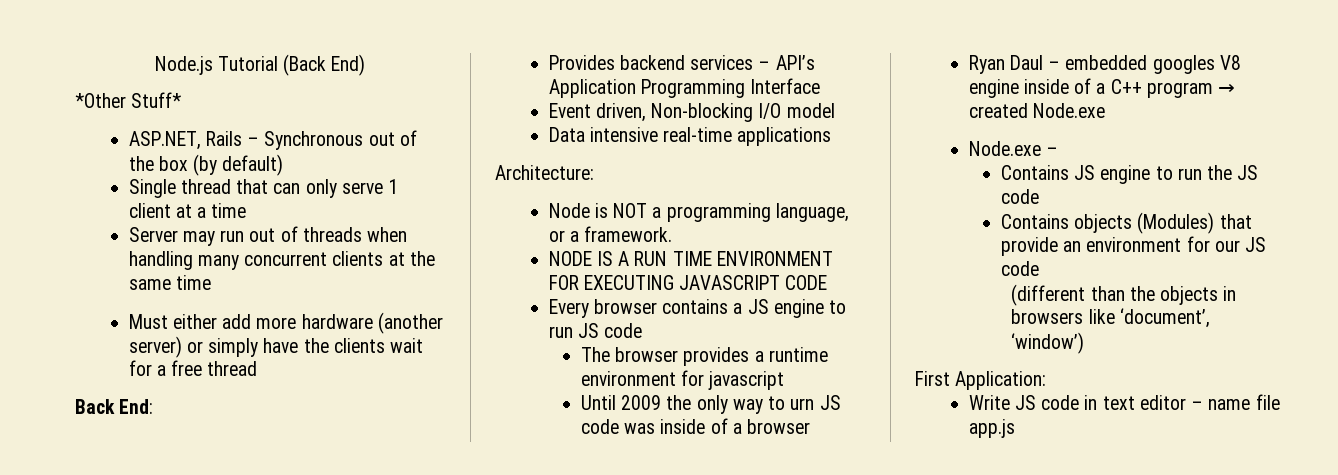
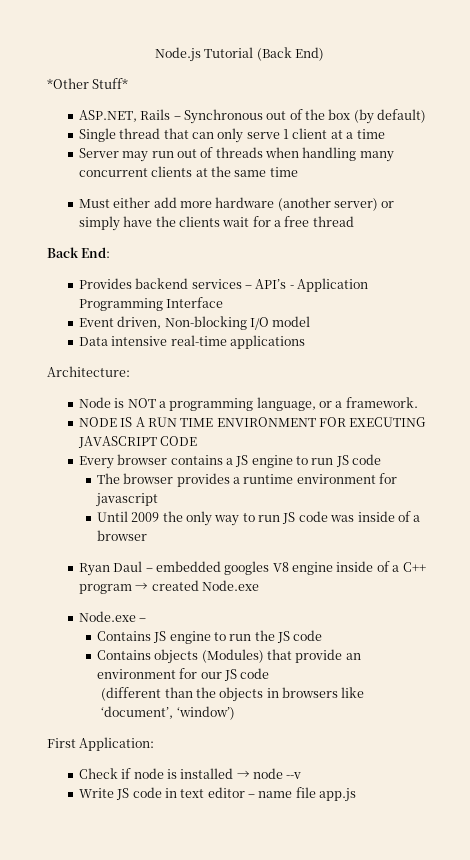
(815, 62) none -> [289,285,294,289] -
[790,398,815,410] urn -> [258,515,281,522] run
(1047, 380) none -> [78,768,302,779] // Check if node is installed → node --v

